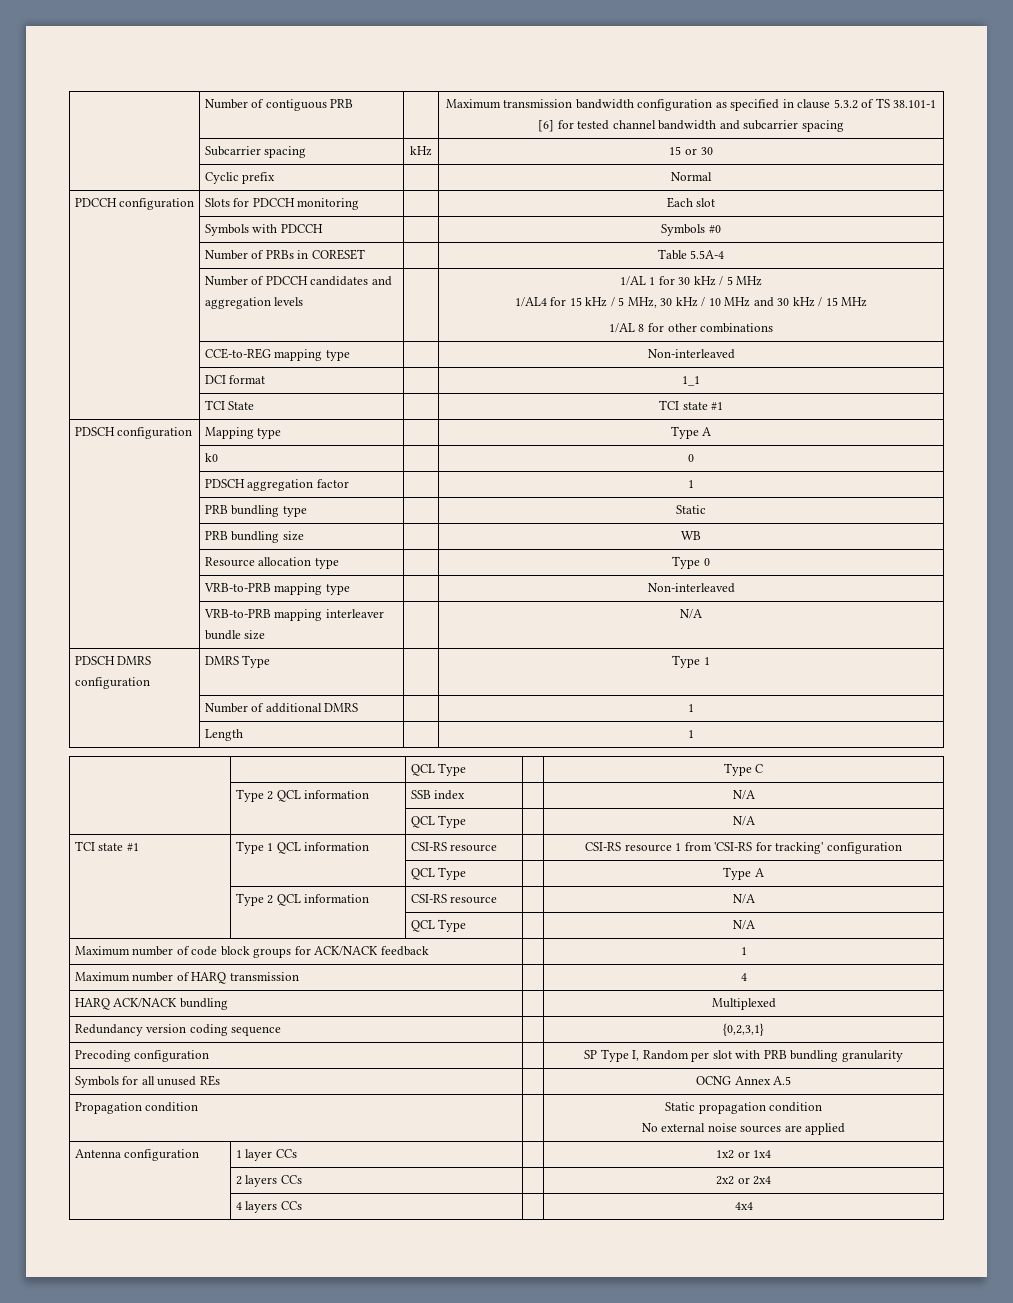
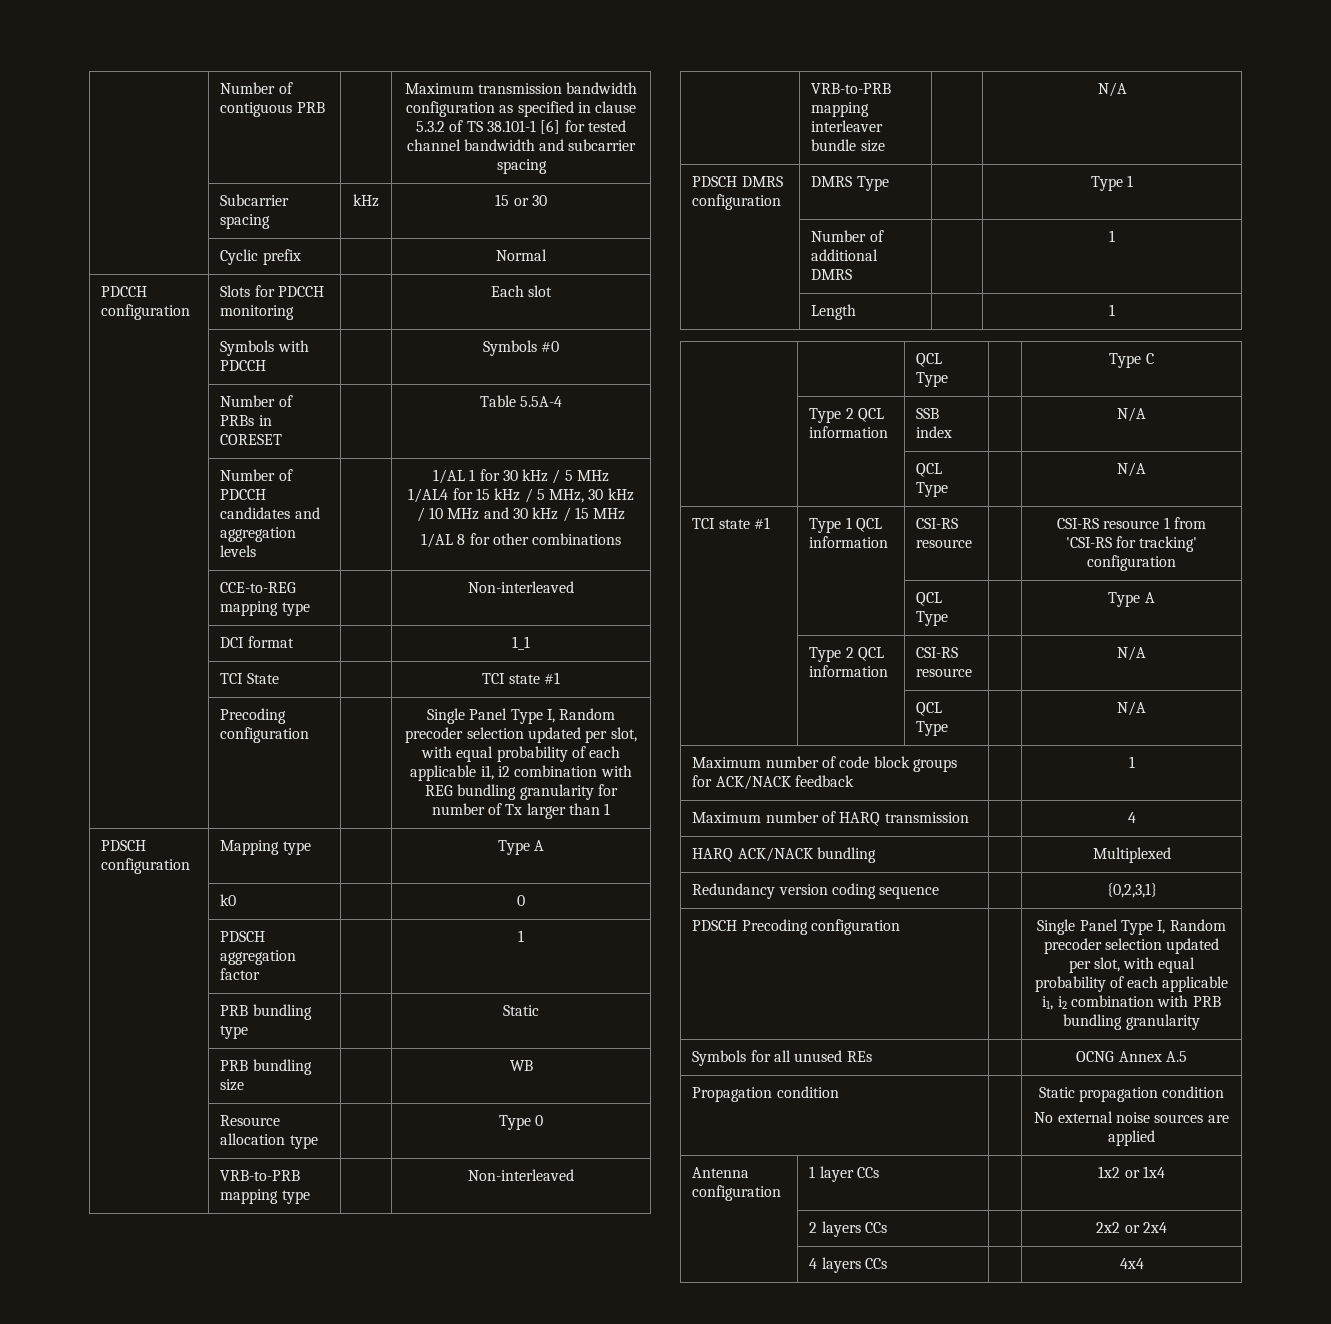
(724, 406) none -> [220,708,287,724] [220,727,310,743] [426,708,616,724] [405,727,637,743] [420,746,621,762] [410,765,632,781] [425,784,618,800] [431,803,611,819] // | Precoding configuration | | Single Panel Type I, Random precoder selection updated per slot, with equal probability of each applicable i1, i2 combination with REG bundling granularity for number of Tx larger than 1
[74,1050,210,1062] [584,1049,732,1062] Precoding configuration | | SP Type I, Random per slot -> [692,919,900,935] [1037,919,1226,935] [1043,938,1220,954] [1068,957,1196,973] [1034,976,1229,992] [1042,995,1154,1010] PDSCH Precoding configuration | | Single Panel Type I, Random precoder selection updated per slot, with equal probability of each applicable i1, i2 combination

